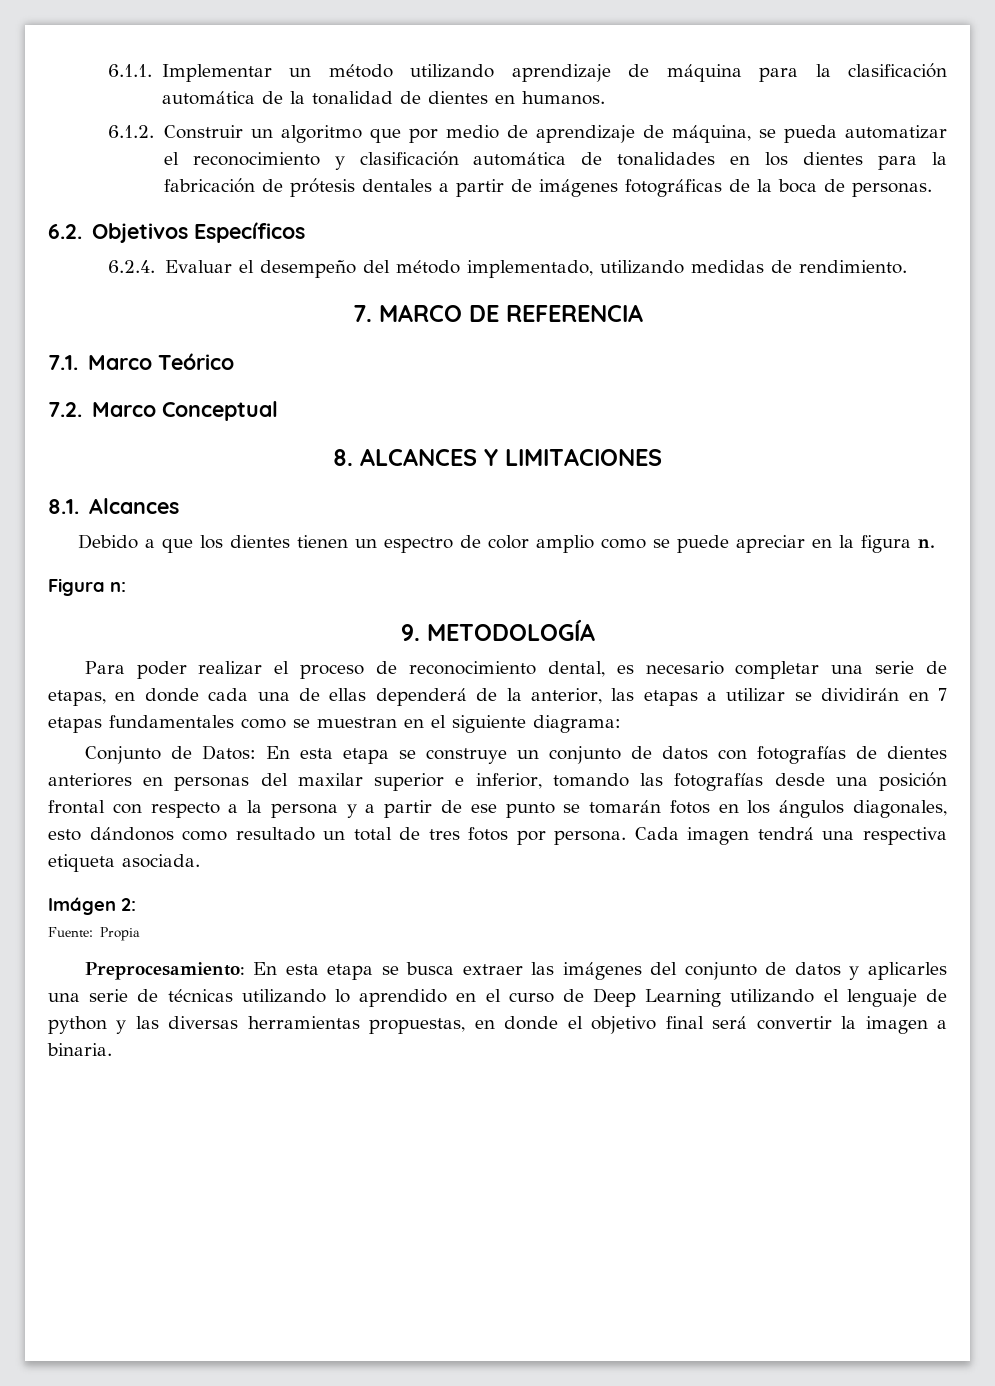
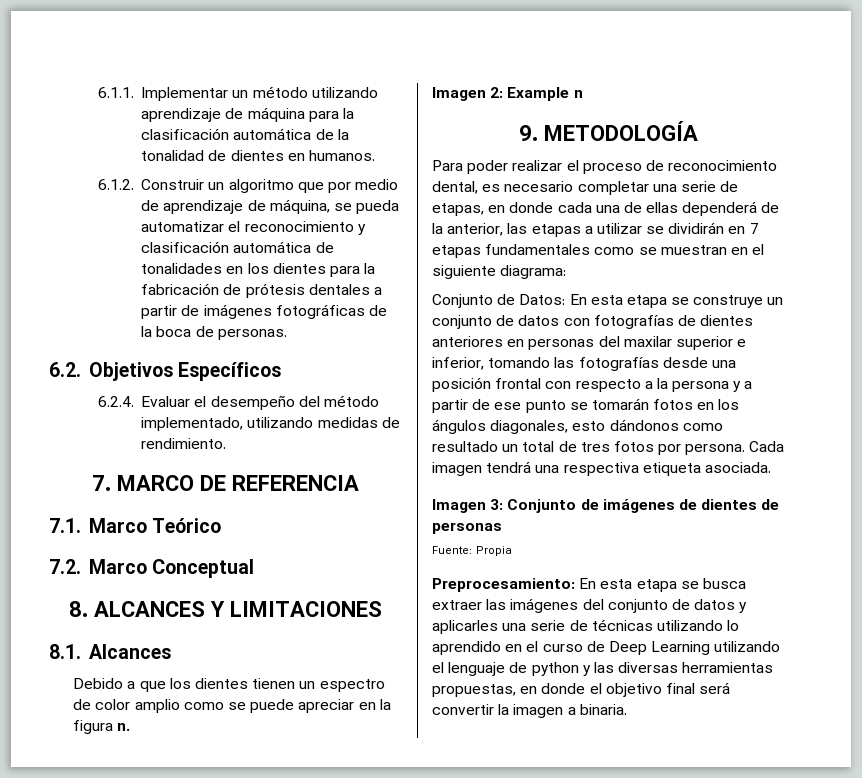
[48,578,126,596] Figura n: -> [432,87,583,101] Imagen 2: Example n
[48,897,136,915] Imágen 2: -> [432,499,780,513] [432,522,502,534] Imagen 3: Conjunto de imágenes de dientes de personas

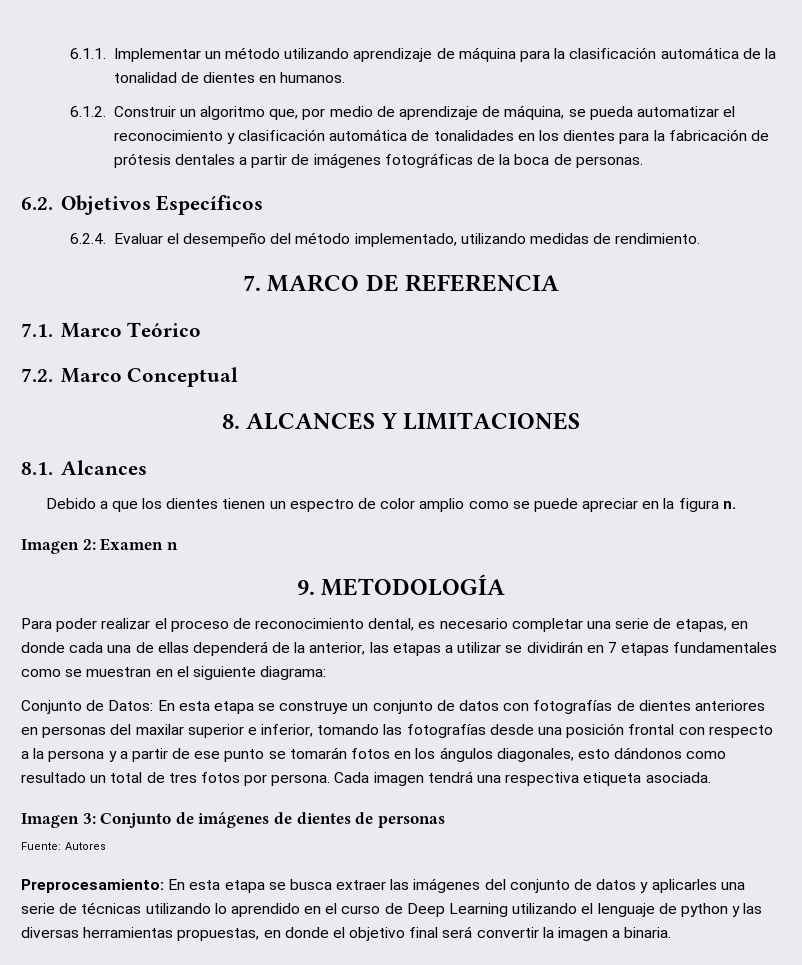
[297,182,324,193] que -> [269,109,299,120] que,
[507,87,570,101] Example -> [100,538,164,551] Examen
[476,546,513,556] Propia -> [65,842,107,850] Autores

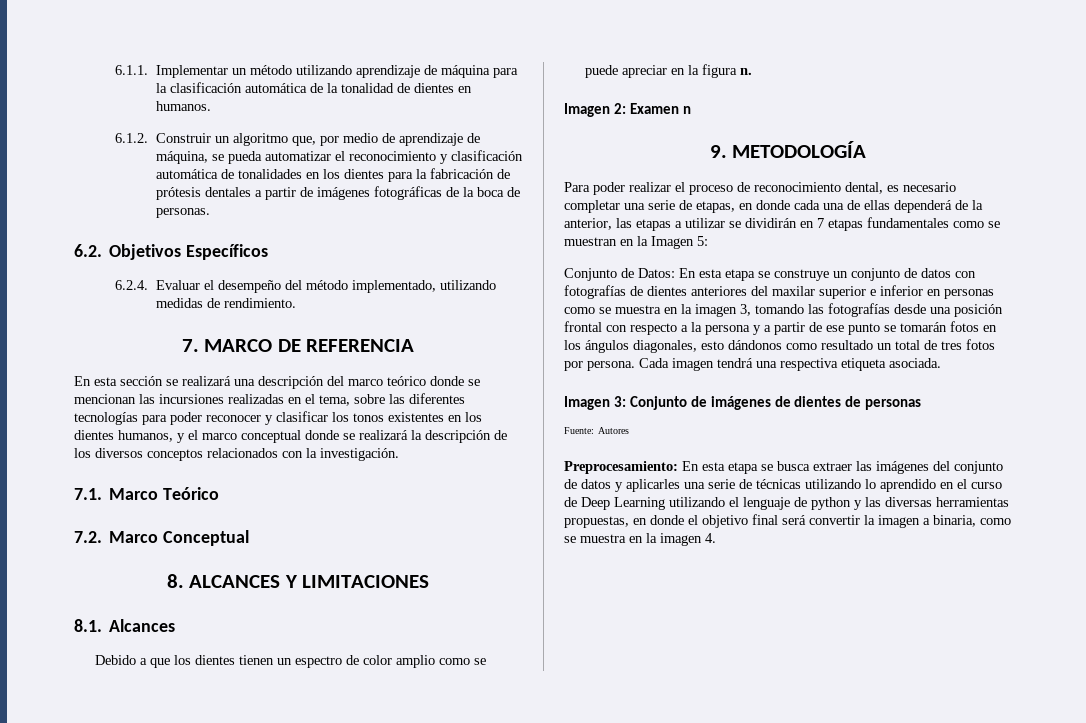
(560, 283) none -> [74,376,480,389] [74,393,465,406] [74,411,482,425] [74,430,507,443] [74,448,399,461] // En esta sección se realizará una descripción del marco teórico donde se mencionan las incursiones realizadas en el tema, sobre las diferentes tecnologías para poder reconocer y clasificar los tonos existentes en los dientes humanos, y el marco conceptual donde se realizará la descripción de los diversos conceptos relacionados con la investigación.
[176,666,327,680] el siguiente diagrama: -> [637,236,708,249] la Imagen 5:
[21,726,107,738] en personas -> (747, 291) none
[261,724,314,737] inferior, -> [880,285,994,299] [564,304,751,317] inferior en personas como se muestra en la imagen 3,
[624,927,672,938] binaria. -> [933,515,1011,527] [564,533,716,546] binaria, como se muestra en la imagen 4.

